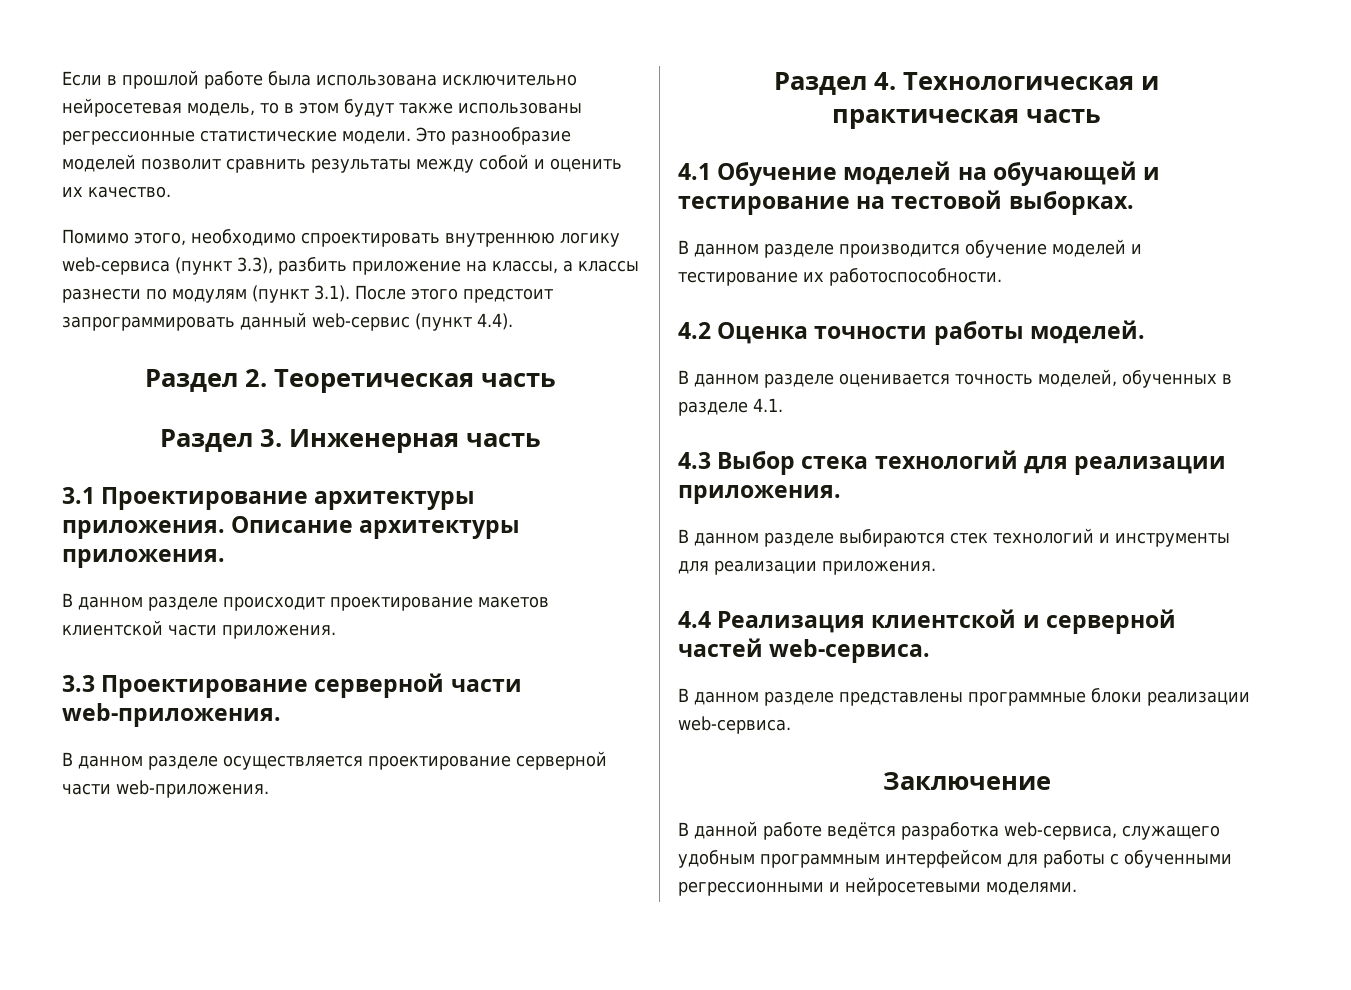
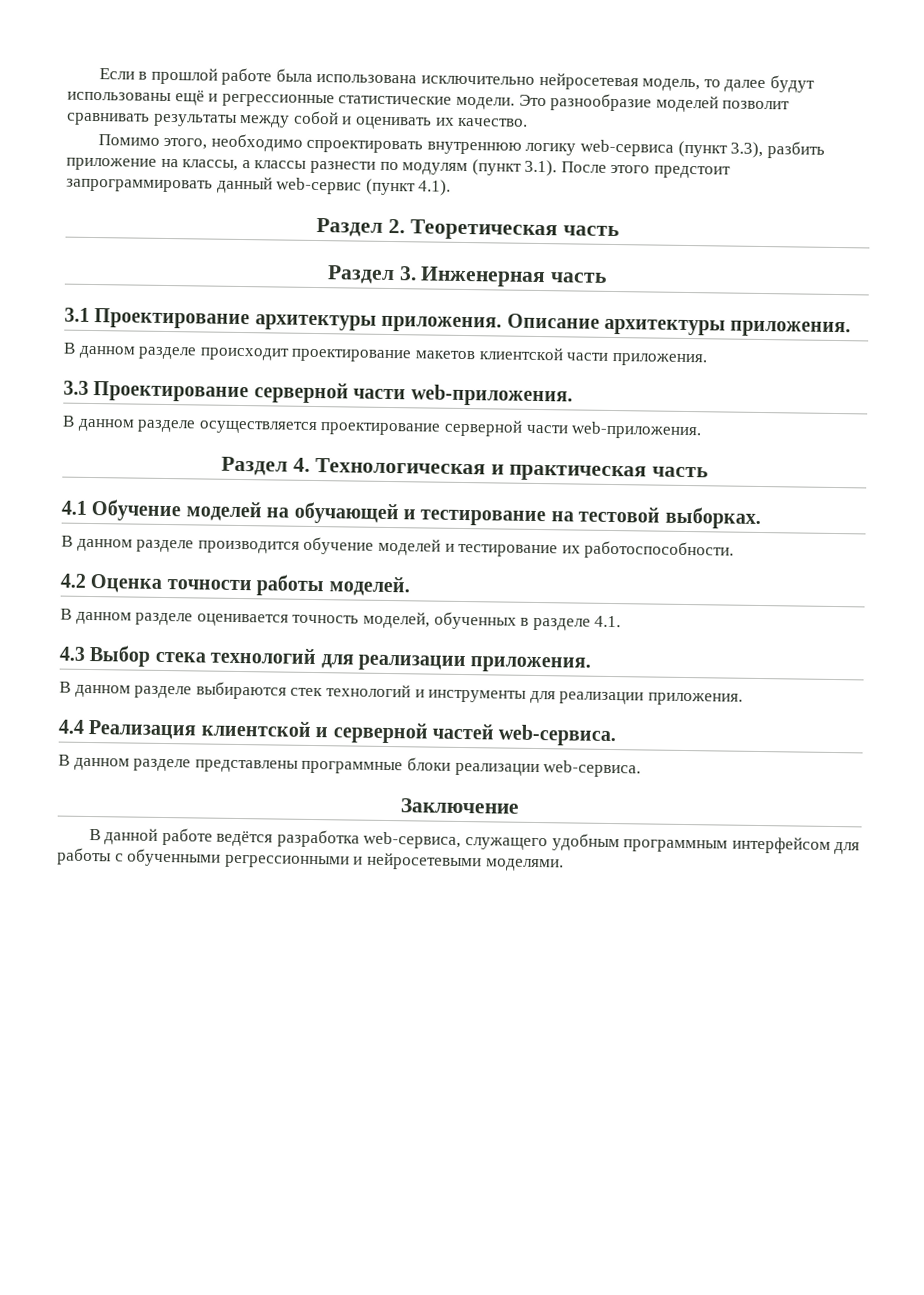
[284,99,582,117] в этом будут также использованы -> [724,75,816,93] [67,90,219,106] далее будут использованы ещё и
[226,158,306,173] сравнить -> [66,112,150,126] сравнивать
[550,158,622,172] оценить -> [354,116,432,130] оценивать
[477,313,513,330] 4.4). -> [418,179,452,196] 4.1).

